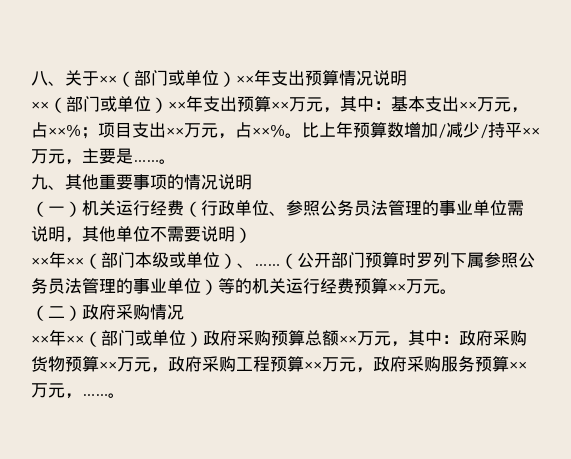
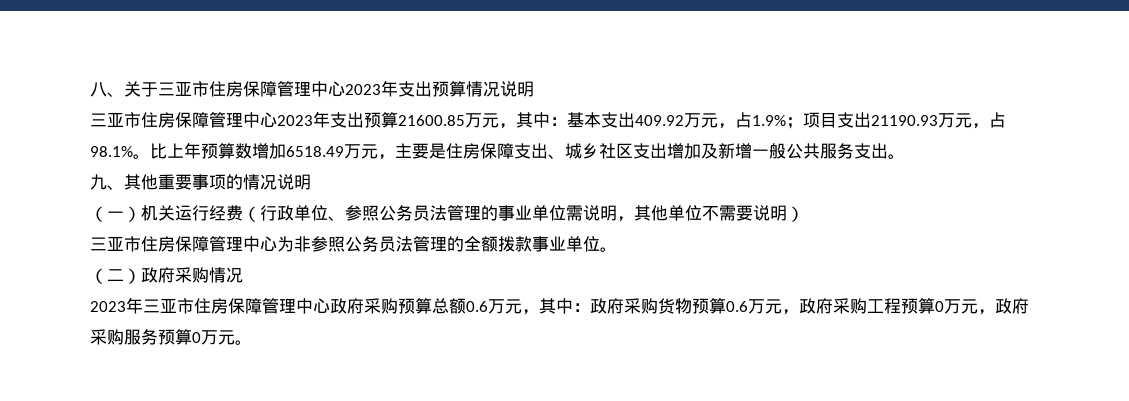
[99,70,254,87] ××（部门或单位）×× -> [158,81,381,97] 三亚市住房保障管理中心2023
[31,95,289,113] ××（部门或单位）××年支出预算×× -> [90,111,465,128] 三亚市住房保障管理中心2023年支出预算21600.85
[459,97,528,113] [31,122,81,138] ××万元，占××% -> [635,112,786,129] 409.92万元，占1.9%
[166,122,285,139] ××万元，占××% -> [871,112,1006,129] [90,146,133,157] 21190.93万元，占98.1%
[438,122,540,139] [31,148,159,165] /减少/持平××万元，主要是…… -> [286,143,888,160] 6518.49万元，主要是住房保障支出、城乡社区支出增加及新增一般公共服务支出
[31,251,535,269] [31,278,440,295] ××年××（部门本级或单位）、……（公开部门预算时罗列下属参照公务员法管理的事业单位）等的机关运行经费预算××万元 -> [90,236,600,252] 三亚市住房保障管理中心为非参照公务员法管理的全额拨款事业单位
[31,329,203,347] ××年××（部门或单位） -> [90,297,330,314] 2023年三亚市住房保障管理中心
[339,335,357,344] ×× -> [466,301,488,312] 0.6
[99,361,117,370] ×× -> [726,301,748,312] 0.6
[304,361,322,370] ×× -> [935,301,944,312] 0
[509,361,527,370] [31,383,108,399] ××万元，…… -> [192,330,235,345] 0万元

